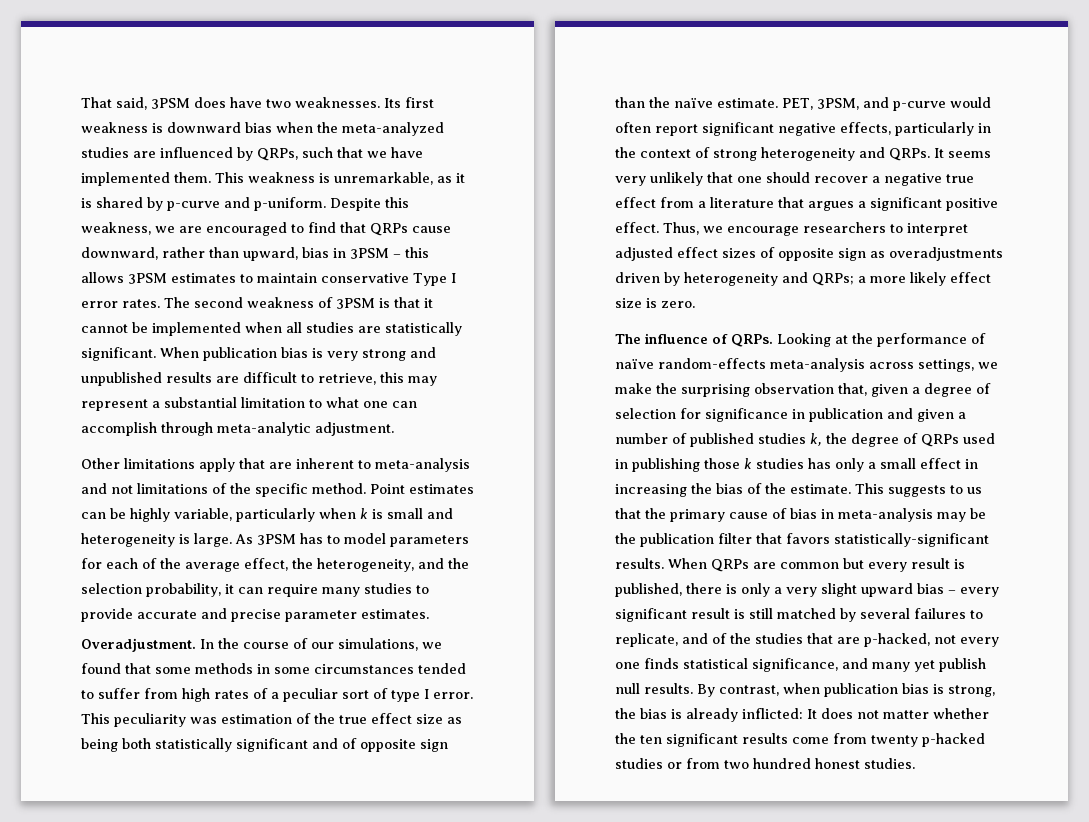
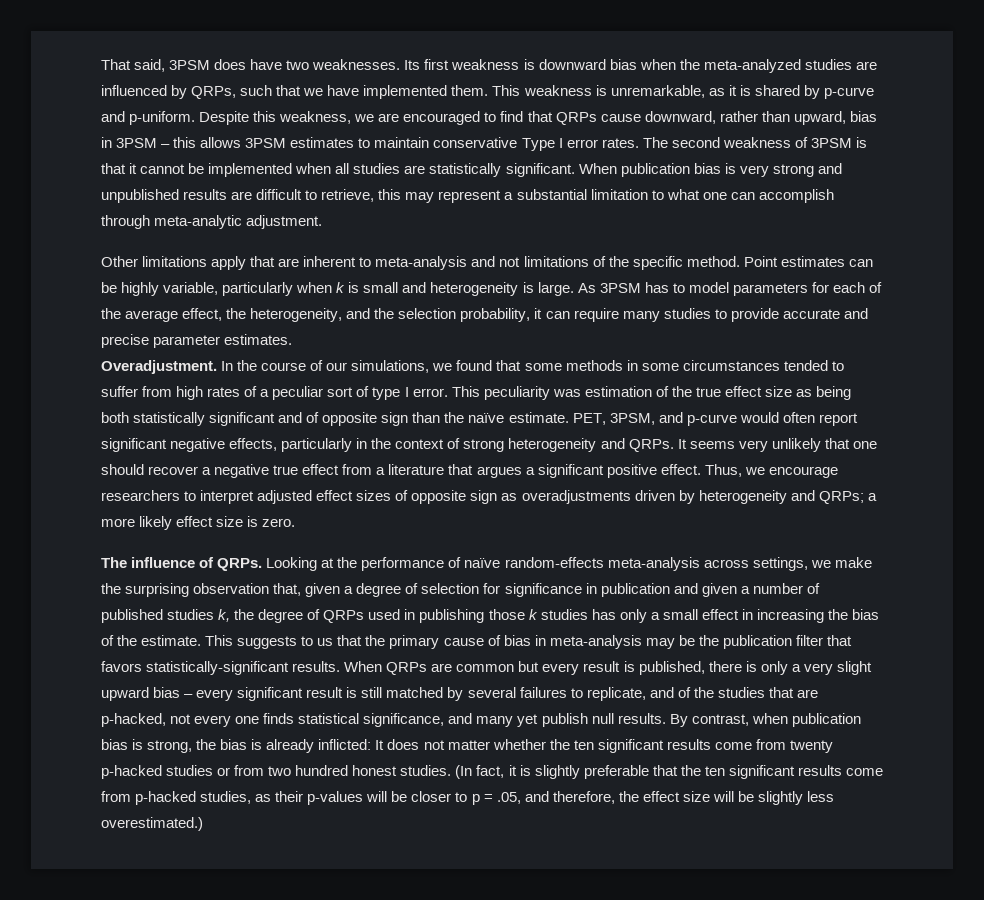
(915, 763) none -> [455,765,883,779] [101,791,835,805] [101,817,203,831] (In fact, it is slightly preferable that the ten significant results come from p-hacked studies, as their p-values will be closer to p = .05, and therefore, the effect size will be slightly less overestimated.)

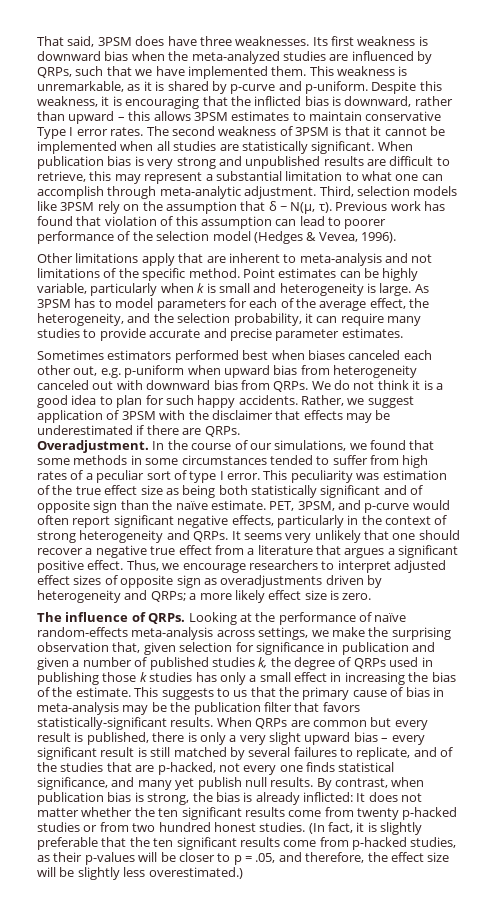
[286,60,310,70] two -> [199,36,232,46] three
[354,111,877,125] [101,137,158,148] we are encouraged to find that QRPs cause downward, rather than upward, bias in 3PSM -> [101,96,453,109] [37,111,115,124] it is encouraging that the inflicted bias is downward, rather than upward
(323, 222) none -> [319,186,458,197] [37,201,445,214] [37,216,387,229] [37,231,396,244] Third, selection models like 3PSM rely on the assumption that δ ~ N(μ, τ). Previous work has found that violation of this assumption can lead to poorer performance of the selection model (Hedges & Vevea, 1996).
(293, 339) none -> [37,350,432,363] [37,365,417,378] [37,380,443,392] [37,395,414,408] [37,410,391,423] [37,425,240,437] // Sometimes estimators performed best when biases canceled each other out, e.g. p-uniform when upward bias from heterogeneity canceled out with downward bias from QRPs. We do not think it is a good idea to plan for such happy accidents. Rather, we suggest application of 3PSM with the disclaimer that effects may be underestimated if there are QRPs.
[344,583,419,597] a degree of -> (176, 648) none

